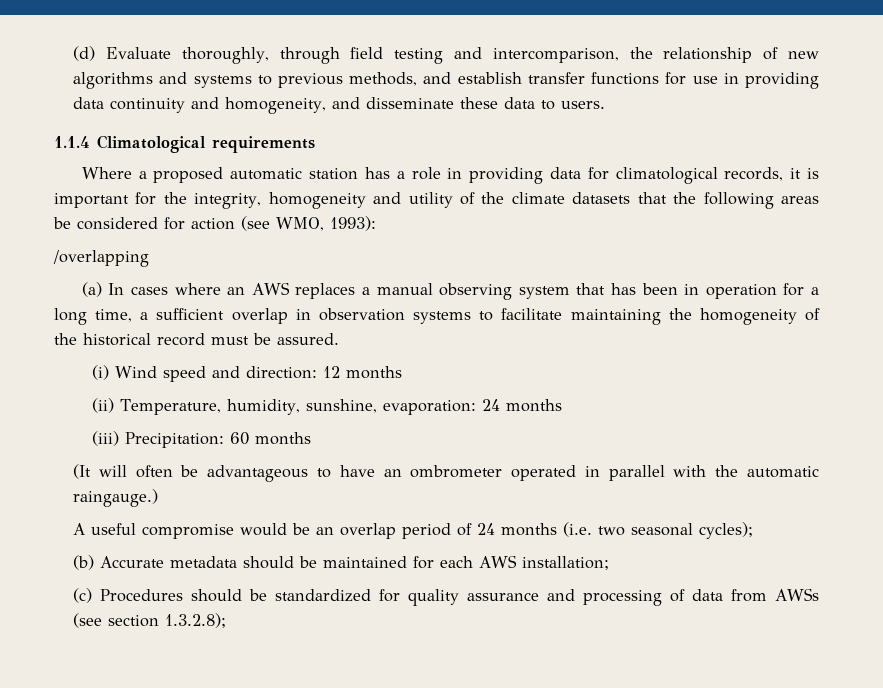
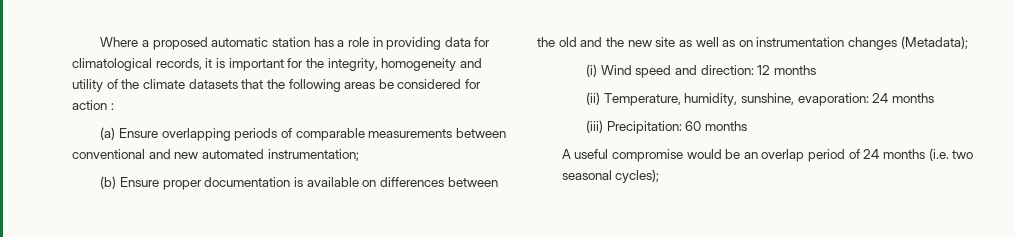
[73,46,820,64] [73,72,819,89] [73,97,606,114] [54,135,315,153] (d) Evaluate thoroughly, through field testing and intercomparison, the relationship of new algorithms and systems to previous methods, and establish transfer functions for use in providing data continuity and homogeneity, and disseminate these data to users. // 1.1.4 Climatological requirements // -> (100, 42) none
[241,216,376,231] [53,250,149,267] [81,282,819,300] [54,308,821,325] [54,333,339,346] (see WMO, 1993): // /overlapping // (a) In cases where an AWS replaces a manual observing system that has been in operation for a long time, a sufficient overlap in observation systems to facilitate maintaining the homogeneity of the historical record must be assured. -> [110,103,114,110] [100,127,506,141] [72,149,359,161] [100,176,498,190] [537,36,968,50] : // (a) Ensure overlapping periods of comparable measurements between conventional and new automated instrumentation; // (b) Ensure proper documentation is available on differences between the old and the new site as well as on instrumentation changes (Metadata);
[73,464,819,482] [73,489,159,507] // (It will often be advantageous to have an ombrometer operated in parallel with the automatic raingauge.) -> (748, 126) none
[73,555,610,570] [73,588,820,606] [73,613,227,628] // (b) Accurate metadata should be maintained for each AWS installation; // (c) Procedures should be standardized for quality assurance and processing of data from AWSs (see section 1.3.2.8); -> (660, 176) none

